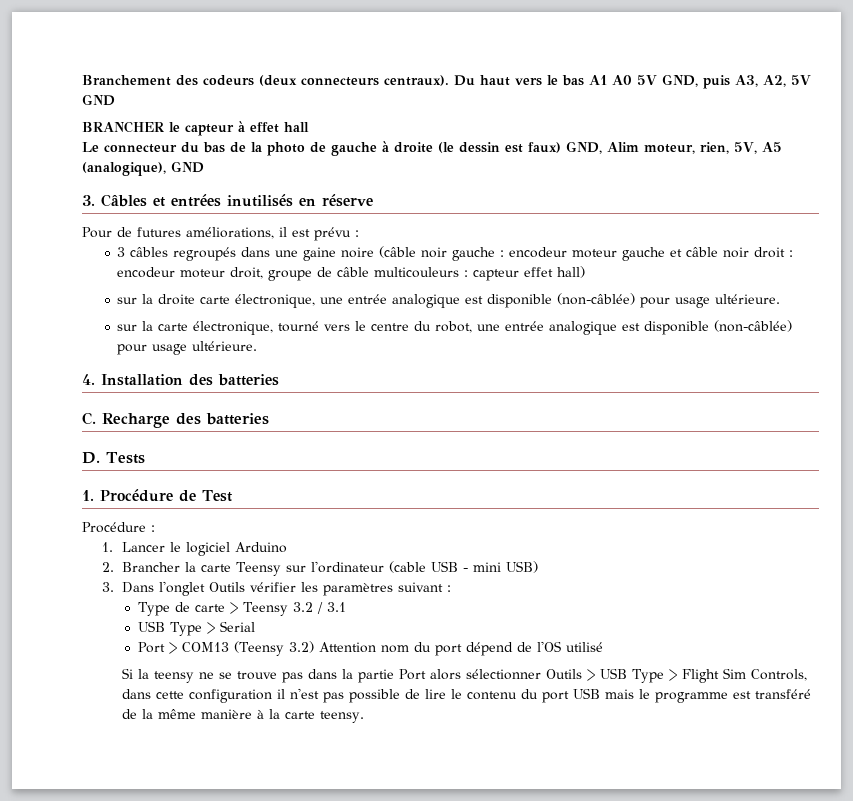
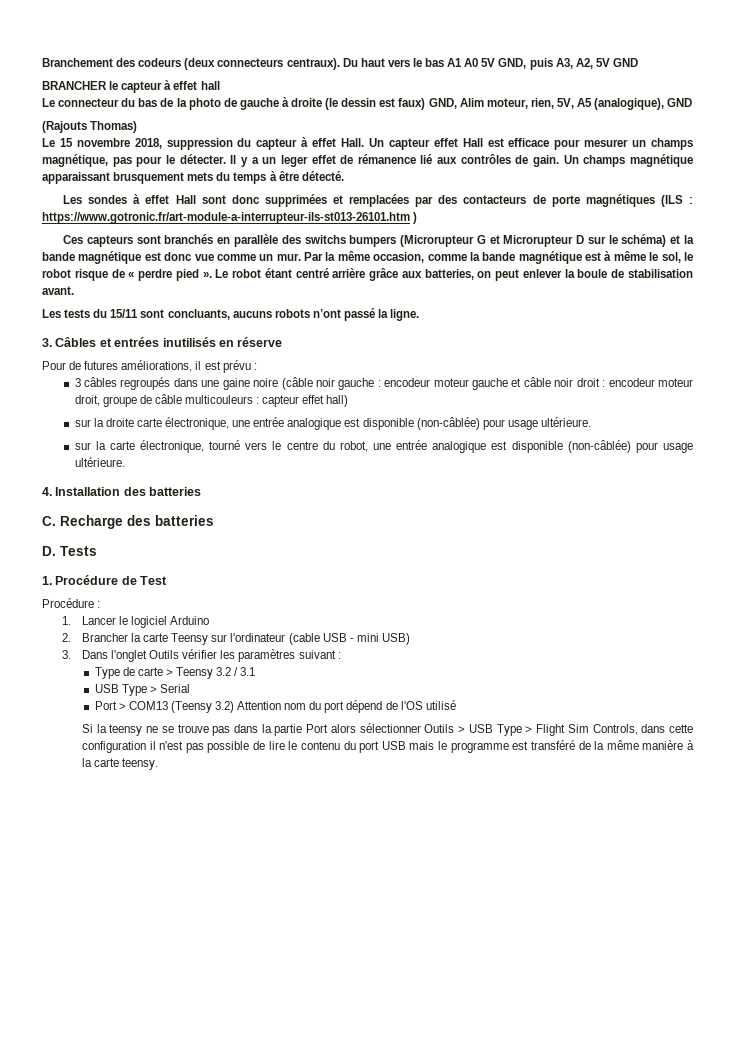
(204, 167) none -> [42,121,138,133] [42,137,694,150] [42,154,693,167] [42,171,344,184] [63,194,693,207] [42,212,418,224] [63,234,694,247] [42,251,694,264] [42,268,694,281] [42,286,74,295] [42,308,420,321] // (Rajouts Thomas) // Le 15 novembre 2018, suppression du capteur à effet Hall. Un capteur effet Hall est efficace pour mesurer un champs magnétique, pas pour le détecter. Il y a un leger effet de rémanence lié aux contrôles de gain. Un champs magnétique apparaissant brusquement mets du temps à être détecté. // Les sondes à effet Hall sont donc supprimées et remplacées par des contacteurs de porte magnétiques (ILS : https://www.gotronic.fr/art-module-a-interrupteur-ils-st013-26101.htm ) // Ces capteurs sont branchés en parallèle des switchs bumpers (Microrupteur G et Microrupteur D sur le schéma) et la bande magnétique est donc vue comme un mur. Par la même occasion, comme la bande magnétique est à même le sol, le robot risque de « perdre pied ». Le robot étant centré arrière grâce aux batteries, on peut enlever la boule de stabilisation avant. // Les tests du 15/11 sont concluants, aucuns robots n’ont passé la ligne.

